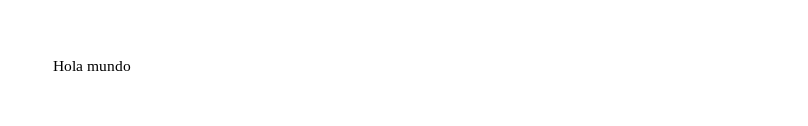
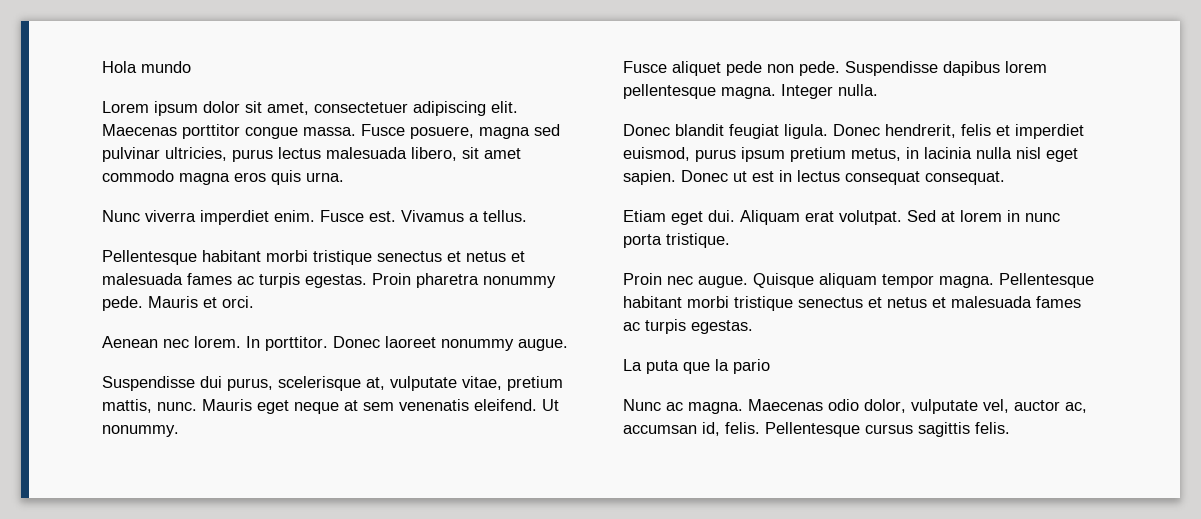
(132, 66) none -> [102,101,518,116] [102,124,560,139] [102,147,521,162] [102,170,344,185] [102,210,527,225] [102,250,525,265] [102,273,556,288] [102,296,254,311] [102,336,568,351] [102,376,563,391] [102,399,559,414] [102,425,179,437] [623,61,1047,76] [623,84,878,99] [623,124,1084,139] [623,147,1078,162] [623,170,1005,185] [623,210,1060,225] [623,233,730,248] [623,273,1094,288] [623,296,1081,311] [623,319,753,334] [623,359,770,374] [623,399,1087,414] [623,422,1010,437] // Lorem ipsum dolor sit amet, consectetuer adipiscing elit. Maecenas porttitor congue massa. Fusce posuere, magna sed pulvinar ultricies, purus lectus malesuada libero, sit amet commodo magna eros quis urna. // Nunc viverra imperdiet enim. Fusce est. Vivamus a tellus. // Pellentesque habitant morbi tristique senectus et netus et malesuada fames ac turpis egestas. Proin pharetra nonummy pede. Mauris et orci. // Aenean nec lorem. In porttitor. Donec laoreet nonummy augue. // Suspendisse dui purus, scelerisque at, vulputate vitae, pretium mattis, nunc. Mauris eget neque at sem venenatis eleifend. Ut nonummy. // Fusce aliquet pede non pede. Suspendisse dapibus lorem pellentesque magna. Integer nulla. // Donec blandit feugiat ligula. Donec hendrerit, felis et imperdiet euismod, purus ipsum pretium metus, in lacinia nulla nisl eget sapien. Donec ut est in lectus consequat consequat. // Etiam eget dui. Aliquam erat volutpat. Sed at lorem in nunc porta tristique. // Proin nec augue. Quisque aliquam tempor magna. Pellentesque habitant morbi tristique senectus et netus et malesuada fames ac turpis egestas. // La puta que la pario // Nunc ac magna. Maecenas odio dolor, vulputate vel, auctor ac, accumsan id, felis. Pellentesque cursus sagittis felis.

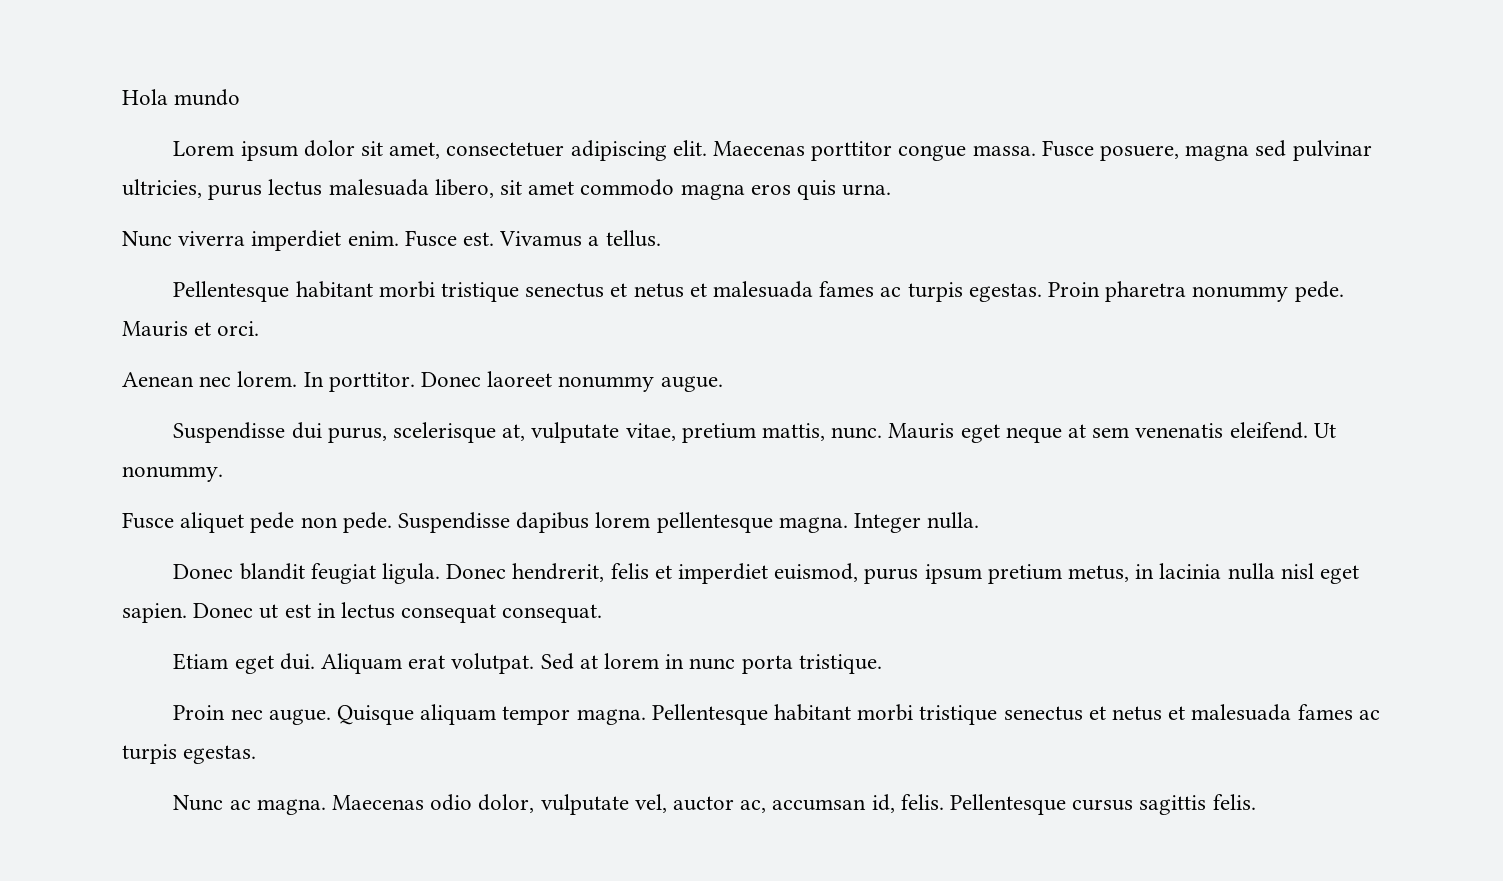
[623,359,770,374] // La puta que la pario -> (257, 754) none

